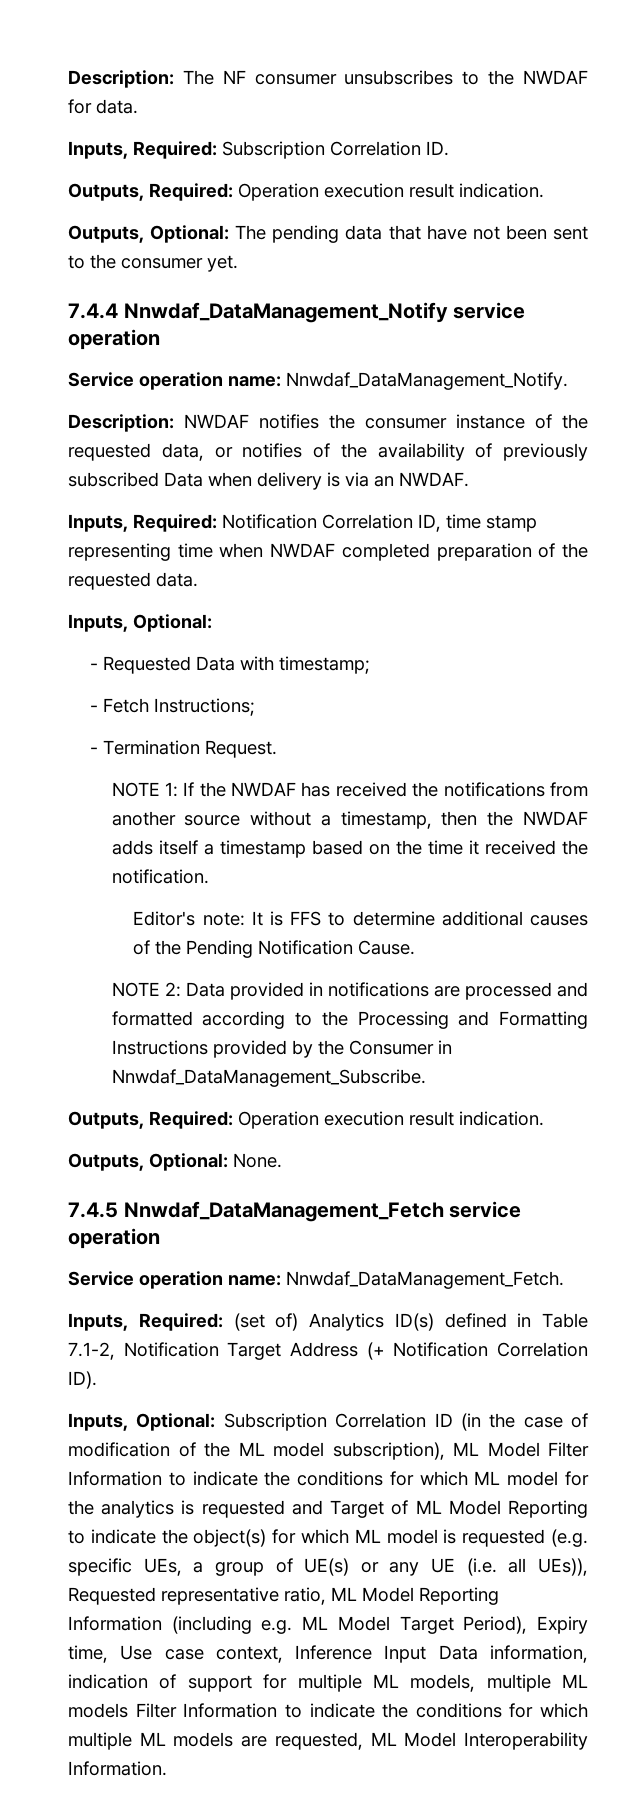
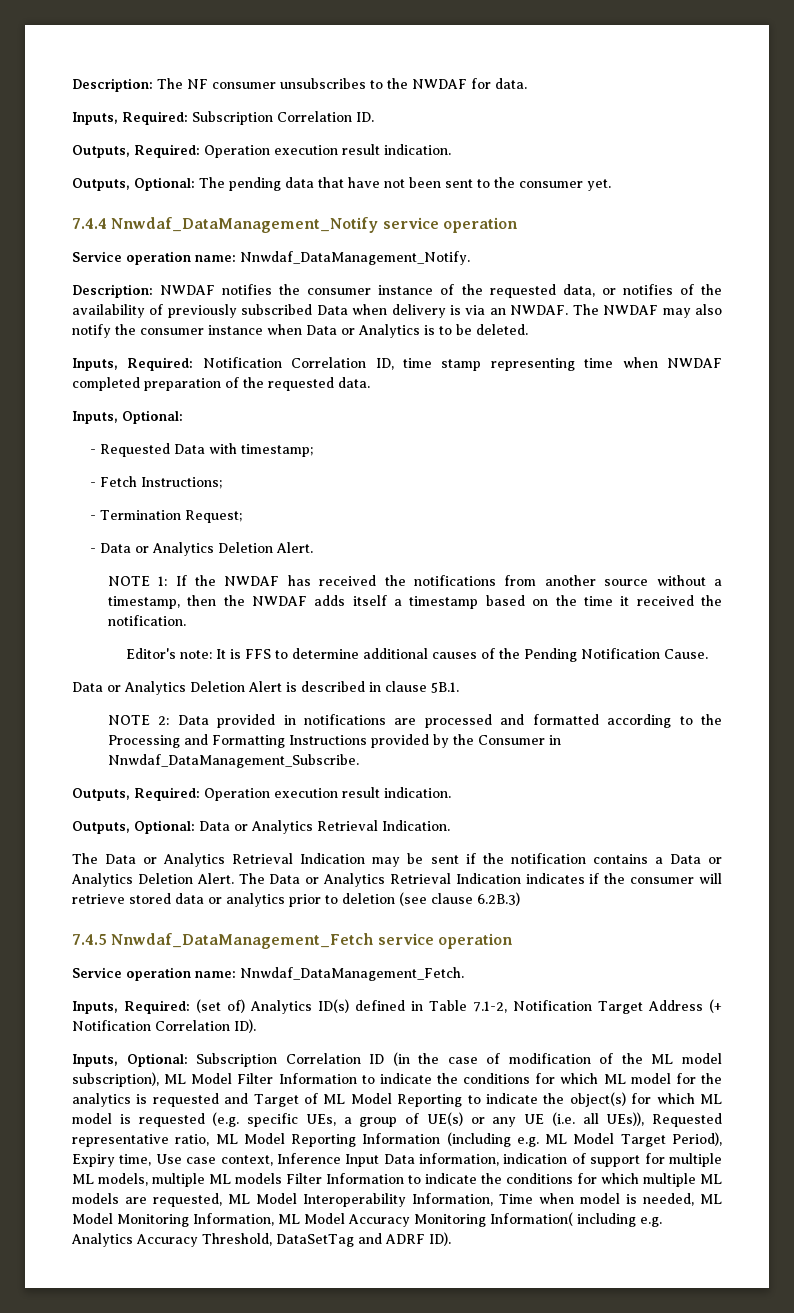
(469, 479) none -> [572,304,723,318] [72,324,528,338] The NWDAF may also notify the consumer instance when Data or Analytics is to be deleted.
[204,740,277,758] Request. -> [184,510,242,523] [89,542,313,556] Request; // - Data or Analytics Deletion Alert.
(416, 947) none -> [72,681,459,695] // Data or Analytics Deletion Alert is described in clause 5B.1.
[233,1153,282,1168] None. -> [199,820,450,834] [72,853,723,867] [71,873,722,887] [72,892,520,907] Data or Analytics Retrieval Indication. // The Data or Analytics Retrieval Indication may be sent if the notification contains a Data or Analytics Deletion Alert. The Data or Analytics Retrieval Indication indicates if the consumer will retrieve stored data or analytics prior to deletion (see clause 6.2B.3)
[68,1761,167,1776] Information. -> [412,1193,722,1206] [72,1212,662,1227] [71,1232,451,1247] Information, Time when model is needed, ML Model Monitoring Information, ML Model Accuracy Monitoring Information( including e.g. Analytics Accuracy Threshold, DataSetTag and ADRF ID).

